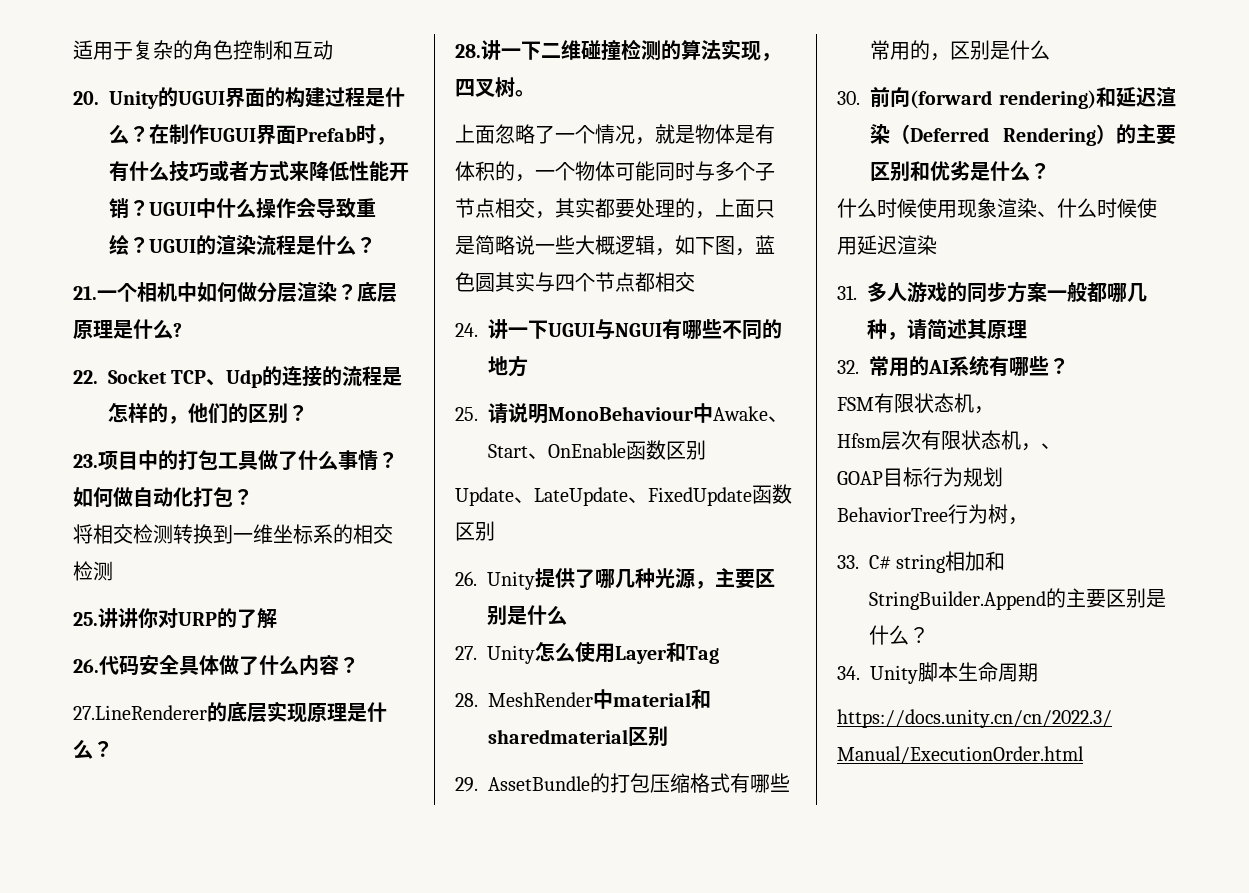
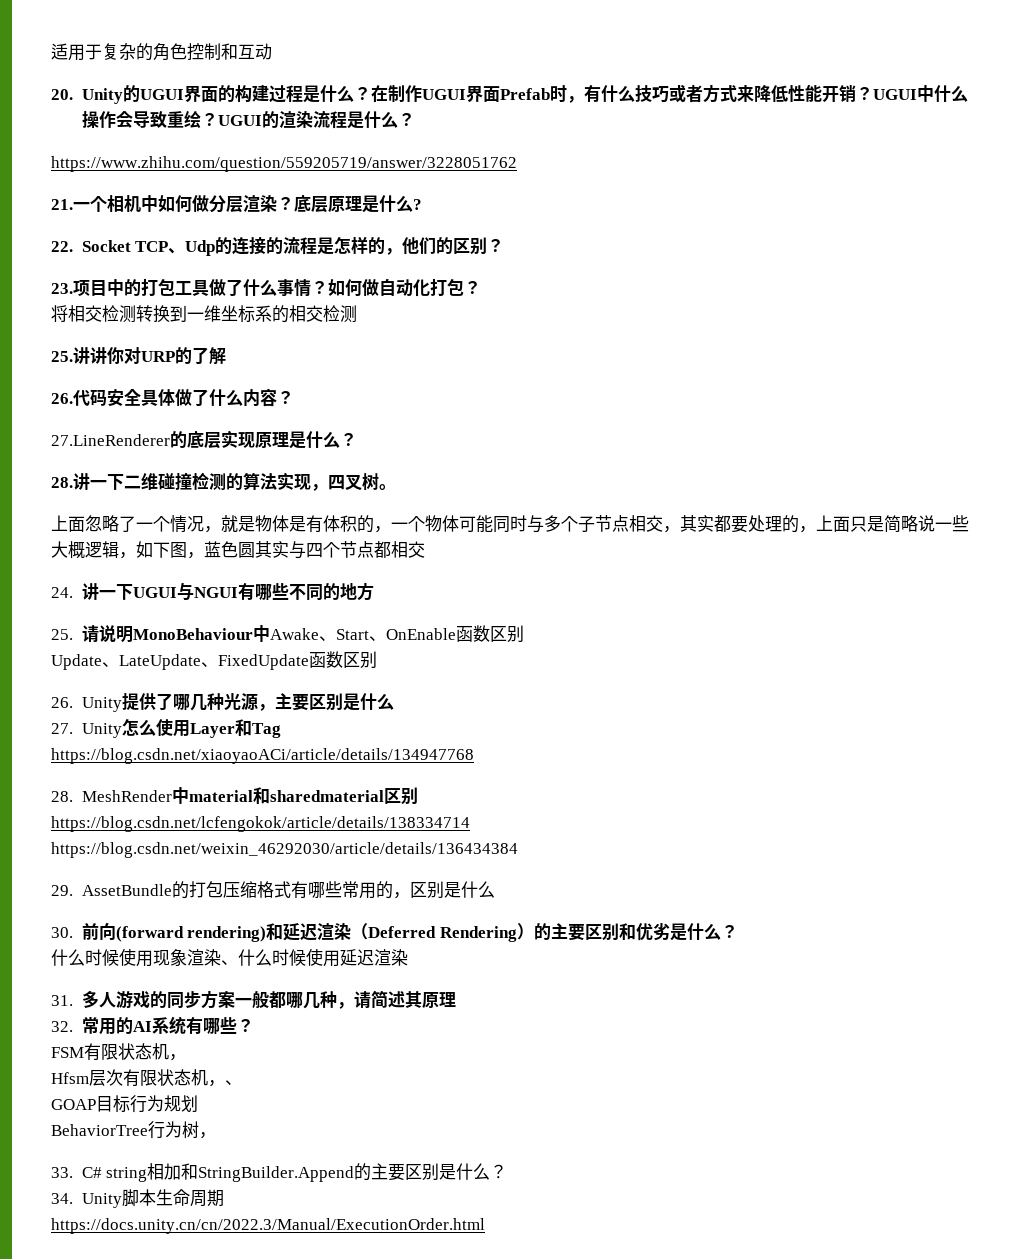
(376, 245) none -> [51,156,517,172] // https://www.zhihu.com/question/559205719/answer/3228051762
(719, 655) none -> [51,748,474,764] // https://blog.csdn.net/xiaoyaoACi/article/details/134947768
(668, 736) none -> [51,816,470,832] [51,842,518,858] // https://blog.csdn.net/lcfengokok/article/details/138334714 // https://blog.csdn.net/weixin_46292030/article/details/136434384

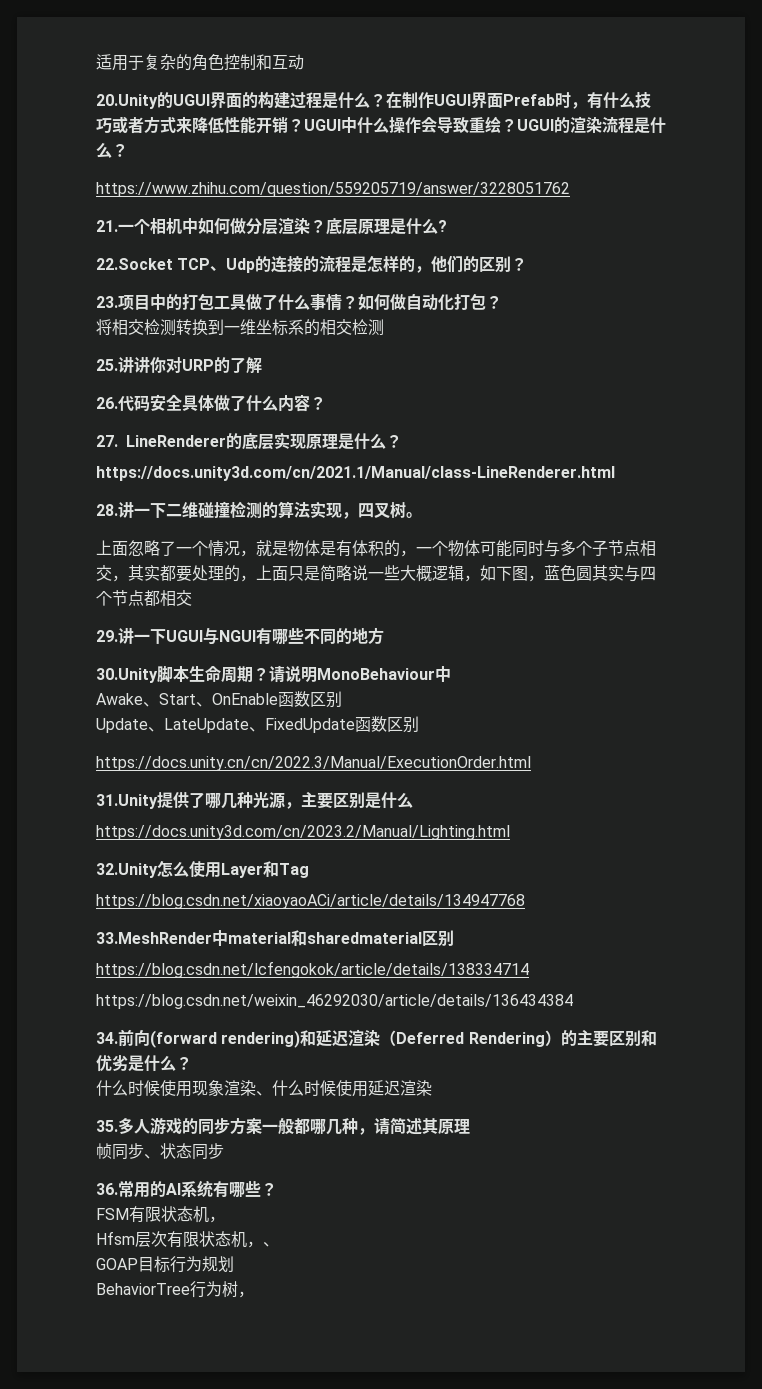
[51,88,123,104] 20. Unity -> [96,94,158,109] 20.Unity
[51,240,131,252] 22. Socket -> [96,258,173,270] 22.Socket
[51,434,170,446] 27.LineRenderer -> [96,435,226,447] 27. LineRenderer
(357, 439) none -> [96,466,615,481] // https://docs.unity3d.com/cn/2021.1/Manual/class-LineRenderer.html
[51,587,73,598] 24. -> [96,630,118,642] 29.
[51,629,73,640] 25. -> [96,666,269,683] 30.Unity脚本生命周期？
(270, 633) none -> (451, 674) //
[51,697,122,712] 26. Unity -> [96,756,531,771] [96,794,158,809] https://docs.unity.cn/cn/2022.3/Manual/ExecutionOrder.html // 31.Unity
[51,723,122,738] 27. Unity -> [96,825,510,840] [96,863,158,878] https://docs.unity3d.com/cn/2023.2/Manual/Lighting.html // 32.Unity
[51,790,172,802] 28. MeshRender -> [96,932,212,944] 33.MeshRender
[51,881,495,899] [51,927,73,938] 29. AssetBundle的打包压缩格式有哪些常用的，区别是什么 // 30. -> [96,1032,118,1044] 34.
[51,995,73,1006] 31. -> [96,1120,118,1132] 35.
[51,1021,73,1032] 32. -> [96,1143,224,1160] [96,1183,118,1195] 帧同步、状态同步 // 36.
[51,1163,508,1182] [51,1189,224,1208] [51,1218,485,1234] // 33. C# string相加和StringBuilder.Append的主要区别是什么？ // 34. Unity脚本生命周期 // https://docs.unity.cn/cn/2022.3/Manual/ExecutionOrder.html -> (254, 1294) none

